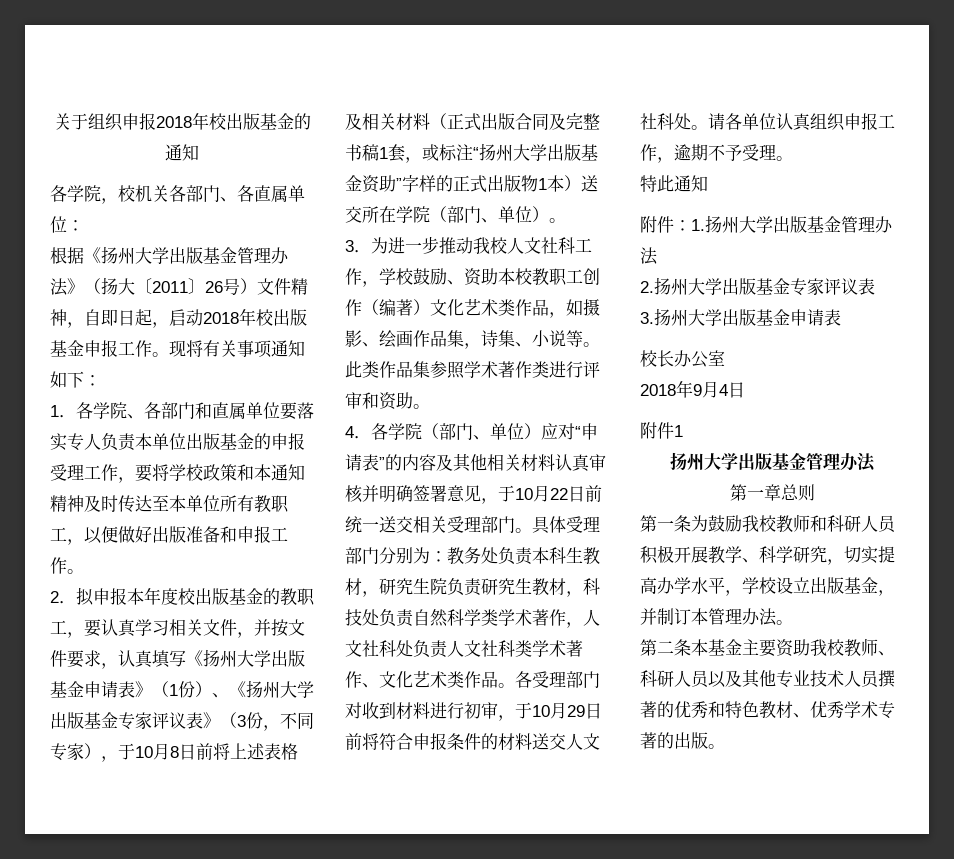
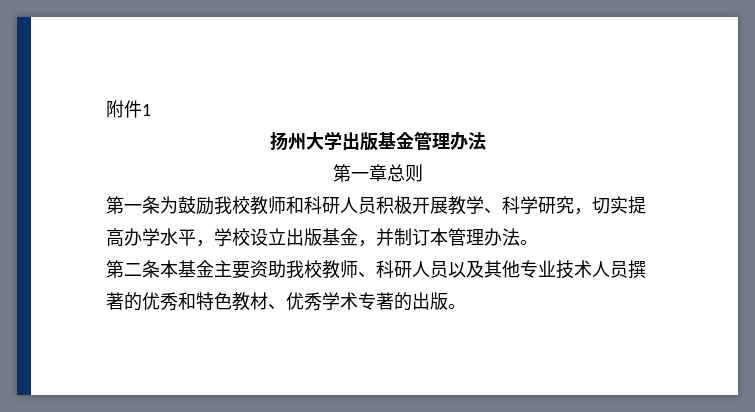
[53,112,311,131] [165,144,199,161] [50,185,305,204] [50,216,84,233] [50,246,289,264] [50,277,308,296] [50,308,307,328] [50,340,305,358] [50,371,101,388] [50,402,314,420] [50,433,305,451] [50,464,305,483] [50,495,289,513] [50,526,288,545] [50,557,84,574] [50,587,315,606] [50,619,305,638] [50,649,305,669] [50,680,314,698] [50,712,314,731] [50,743,298,762] [345,113,600,131] [345,143,598,163] [345,175,598,193] [345,206,566,223] [345,236,592,254] [345,268,600,287] [345,299,600,318] [345,330,600,349] [345,361,600,379] [345,392,430,410] [345,423,598,440] [345,453,606,472] [345,485,602,504] [345,516,600,534] [345,547,600,565] [345,578,600,597] [345,609,600,628] [345,640,583,658] [345,671,600,688] [345,702,602,721] [345,733,600,751] [640,113,895,131] [640,144,793,163] [640,175,708,193] [640,215,893,233] [640,247,658,265] [640,277,875,296] [640,308,841,326] [640,350,725,368] [640,380,745,398] 关于组织申报2018年校出版基金的通知 // 各学院，校机关各部门、各直属单位： // 根据《扬州大学出版基金管理办法》（扬大〔2011〕26号）文件精神，自即日起，启动2018年校出版基金申报工作。现将有关事项通知如下： // 1．各学院、各部门和直属单位要落实专人负责本单位出版基金的申报受理工作，要将学校政策和本通知精神及时传达至本单位所有教职工，以便做好出版准备和申报工作。 // 2．拟申报本年度校出版基金的教职工，要认真学习相关文件，并按文件要求，认真填写《扬州大学出版基金申请表》（1份）、《扬州大学出版基金专家评议表》（3份，不同专家），于10月8日前将上述表格及相关材料（正式出版合同及完整书稿1套，或标注“扬州大学出版基金资助”字样的正式出版物1本）送交所在学院（部门、单位）。 // 3．为进一步推动我校人文社科工作，学校鼓励、资助本校教职工创作（编著）文化艺术类作品，如摄影、绘画作品集，诗集、小说等。此类作品集参照学术著作类进行评审和资助。 // 4．各学院（部门、单位）应对“申请表”的内容及其他相关材料认真审核并明确签署意见，于10月22日前统一送交相关受理部门。具体受理部门分别为：教务处负责本科生教材，研究生院负责研究生教材，科技处负责自然科学类学术著作，人文社科处负责人文社科类学术著作、文化艺术类作品。各受理部门对收到材料进行初审，于10月29日前将符合申报条件的材料送交人文社科处。请各单位认真组织申报工作，逾期不予受理。 // 特此通知 // 附件：1.扬州大学出版基金管理办法 // 2.扬州大学出版基金专家评议表 // 3.扬州大学出版基金申请表 // 校长办公室 // 2018年9月4日 // -> (106, 109) none

